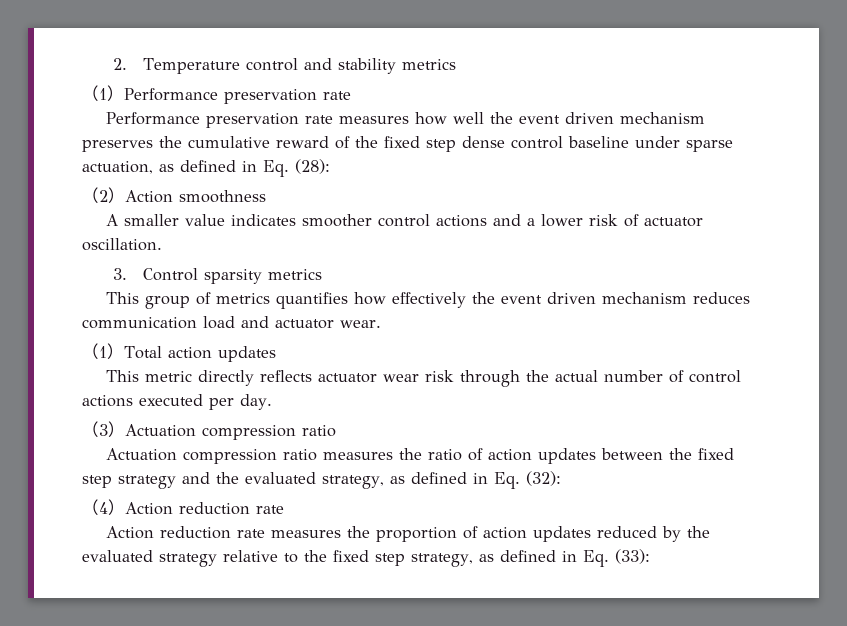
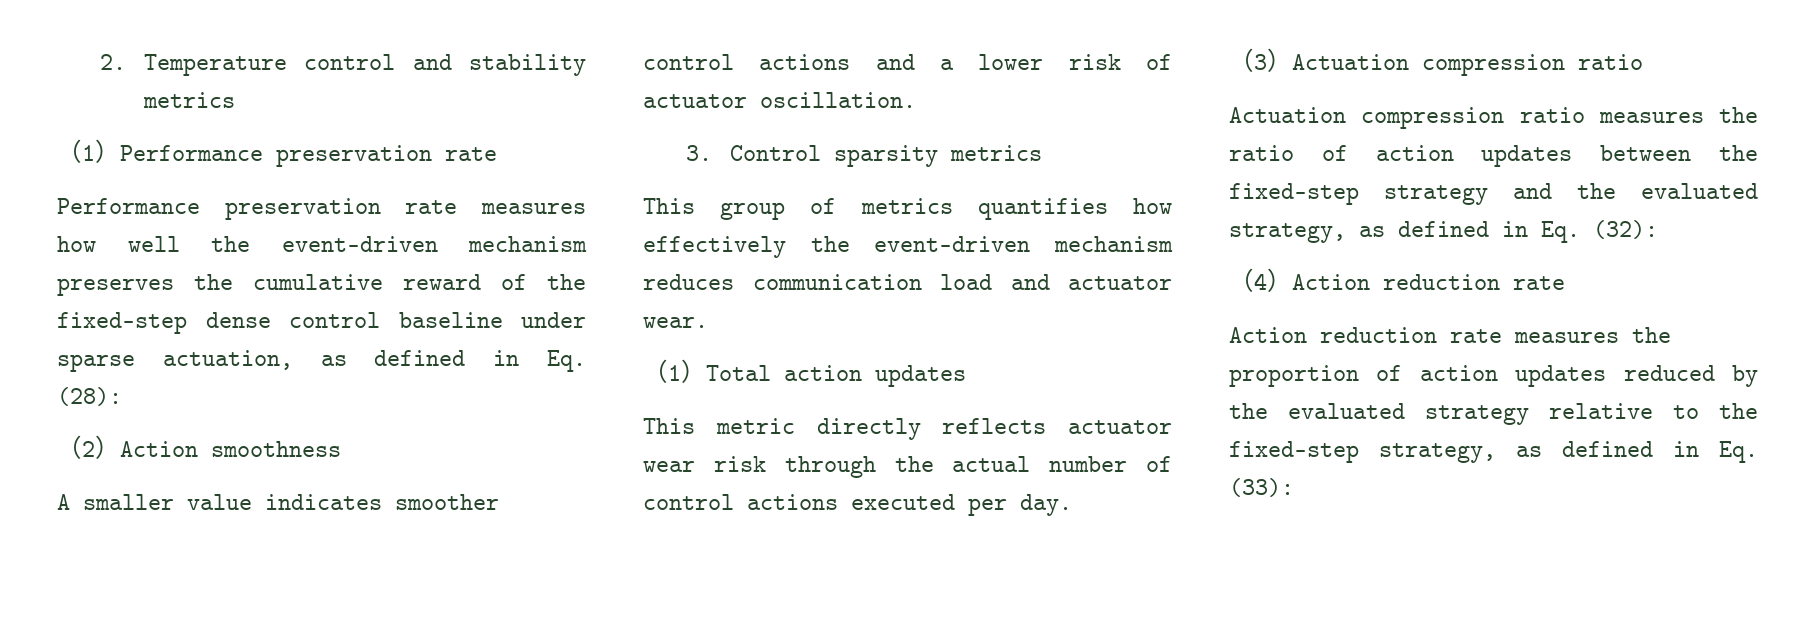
[519,112,615,124] event driven -> [281,236,438,252] event-driven
[384,136,456,152] fixed step -> [57,312,187,334] fixed-step
[501,292,597,304] event driven -> [874,236,1031,252] event-driven
[698,448,735,460] [82,475,112,488] fixed step -> [1229,183,1359,205] fixed-step
[333,550,405,566] fixed step -> [1229,441,1359,463] fixed-step

